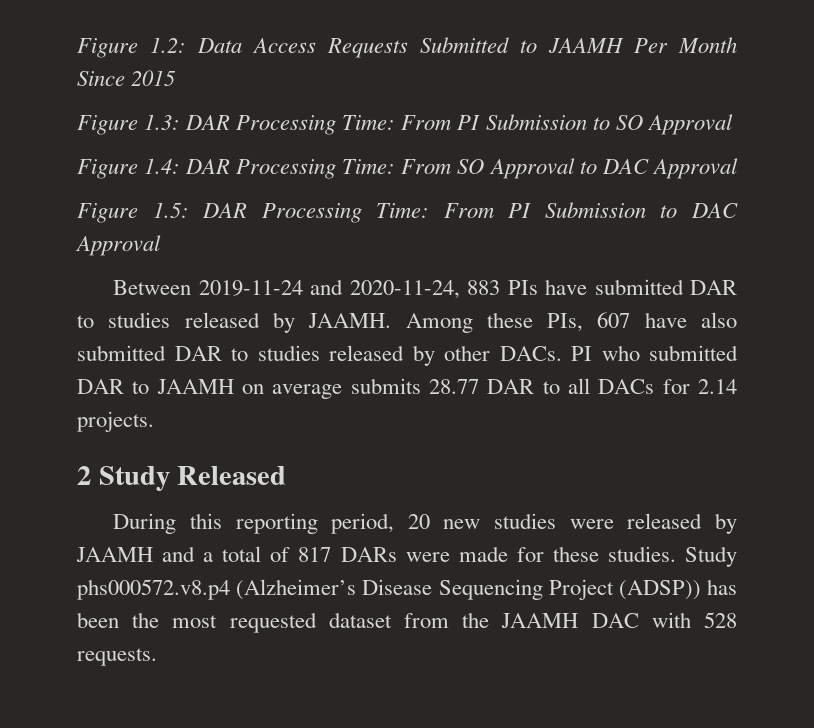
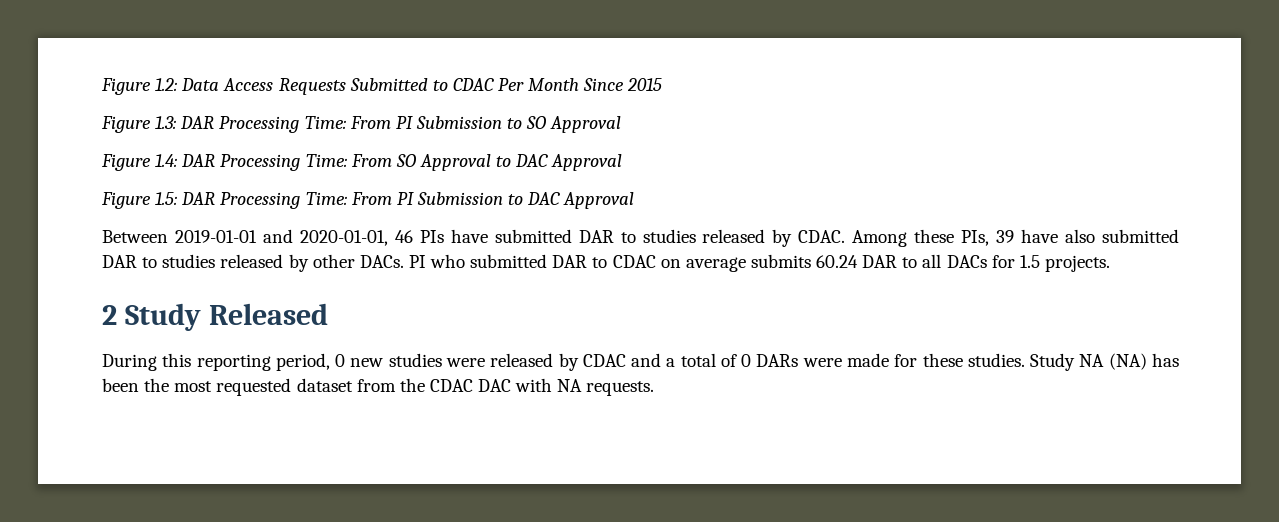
[548,38,624,53] JAAMH -> [452,78,494,91] CDAC
[198,279,501,299] 2019-11-24 and 2020-11-24, 883 -> [174,229,413,246] 2019-01-01 and 2020-01-01, 46
[308,313,392,328] JAAMH. -> [798,230,846,243] CDAC.
[597,312,631,328] 607 -> [996,230,1015,243] 39
[156,379,234,394] JAAMH -> [612,255,656,268] CDAC
[429,379,479,394] 28.77 -> [816,255,859,268] 60.24
[698,379,738,394] 2.14 -> [1019,255,1040,268] 1.5
[407,514,430,529] 20 -> [335,354,346,367] 0
[76,547,153,562] JAAMH -> [582,354,626,367] CDAC
[298,547,332,562] 817 -> [741,354,752,367] 0
[77,579,701,600] phs000572.v8.p4 (Alzheimer’s Disease Sequencing Project (ADSP)) -> [1079,353,1147,370] NA (NA)
[501,613,579,628] JAAMH -> [429,379,473,392] CDAC
[704,612,737,628] 528 -> [557,379,583,392] NA

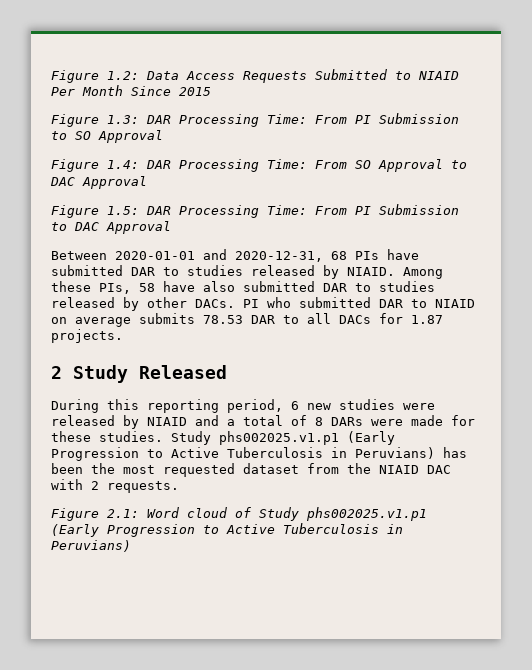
[452,78,494,91] CDAC -> [418,71,459,80] NIAID
[174,229,413,246] 2019-01-01 and 2020-01-01, 46 -> [115,249,347,262] 2020-01-01 and 2020-12-31, 68
[798,230,846,243] CDAC. -> [347,267,395,276] NIAID.
[996,230,1015,243] 39 -> [139,283,155,292] 58
[612,255,656,268] CDAC -> [435,299,475,308] NIAID
[816,255,859,268] 60.24 -> [203,315,243,324] 78.53
[1019,255,1040,268] 1.5 -> [411,315,443,324] 1.87
[335,354,346,367] 0 -> [291,401,299,410] 6
[582,354,626,367] CDAC -> [147,417,187,426] NIAID
[741,354,752,367] 0 -> [315,417,323,426] 8
[1079,353,1147,370] NA (NA) -> [219,431,395,445] [51,447,435,461] phs002025.v1.p1 (Early Progression to Active Tuberculosis in Peruvians)
[429,379,473,392] CDAC -> [379,465,419,474] NIAID
[557,379,583,392] NA -> [91,481,99,490] 2
(655, 388) none -> [51,507,427,521] [51,523,403,537] [51,540,131,552] // Figure 2.1: Word cloud of Study phs002025.v1.p1 (Early Progression to Active Tuberculosis in Peruvians)

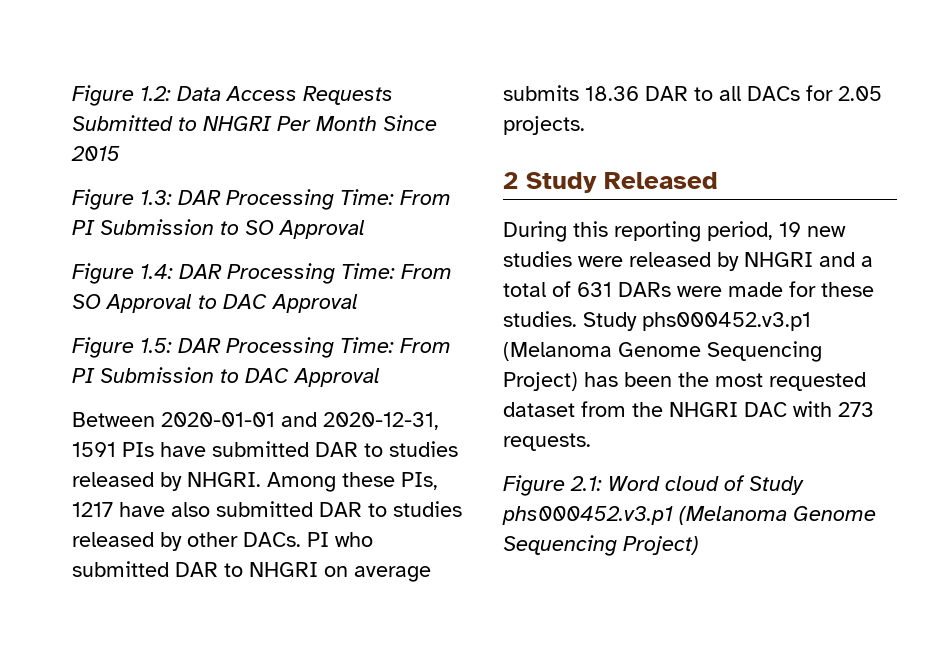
[418,71,459,80] NIAID -> [203,116,272,131] NHGRI
[331,251,347,260] 68 -> [72,442,116,457] 1591
[347,267,395,276] NIAID. -> [187,472,261,487] NHGRI.
[139,283,155,292] 58 -> [72,502,113,517] 1217
[435,299,475,308] NIAID -> [249,562,318,577] NHGRI
[203,315,243,324] 78.53 -> [585,86,639,101] 18.36
[411,315,443,324] 1.87 -> [838,86,882,101] 2.05
[291,401,299,410] 6 -> [779,222,801,237] 19
[147,417,187,426] NIAID -> [744,252,813,267] NHGRI
[315,417,323,426] 8 -> [577,282,612,297] 631
[219,431,395,445] [51,447,435,461] phs002025.v1.p1 (Early Progression to Active Tuberculosis in Peruvians) -> [642,312,811,331] [503,341,822,362] [503,372,578,391] phs000452.v3.p1 (Melanoma Genome Sequencing Project)
[379,465,419,474] NIAID -> [669,402,738,417] NHGRI
[91,481,99,490] 2 -> [838,402,874,417] 273
[306,507,427,521] [51,523,403,537] [51,540,131,552] phs002025.v1.p1 (Early Progression to Active Tuberculosis in Peruvians) -> [502,506,876,525] [503,535,699,556] phs000452.v3.p1 (Melanoma Genome Sequencing Project)

